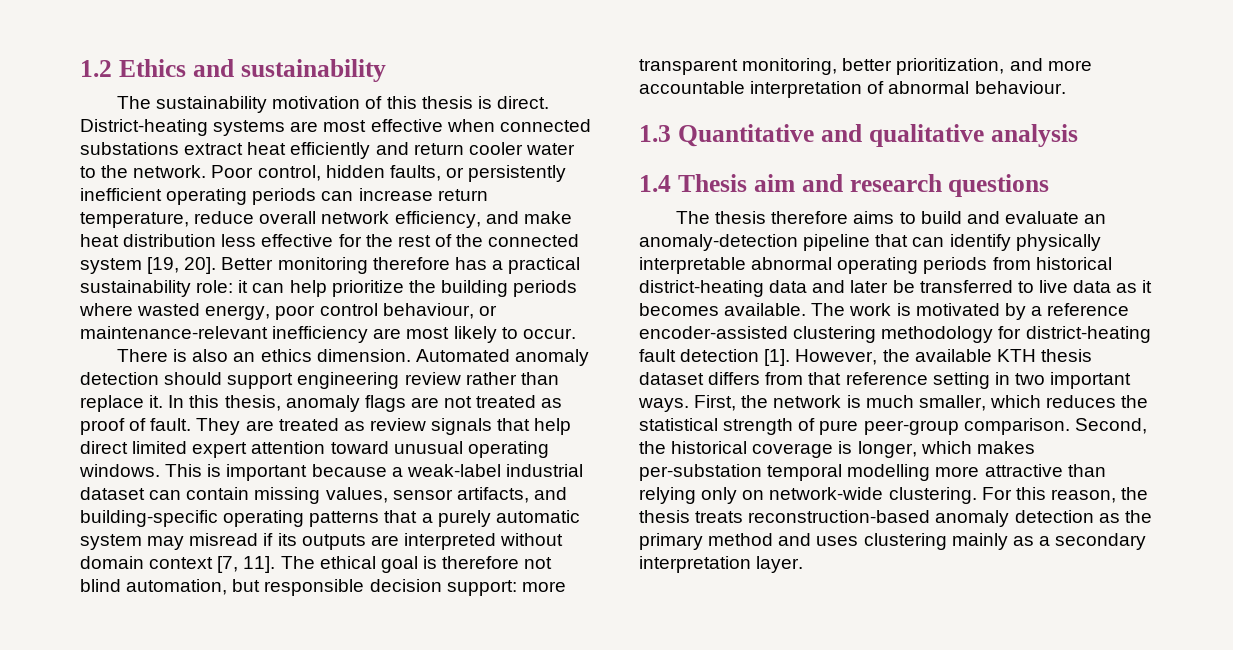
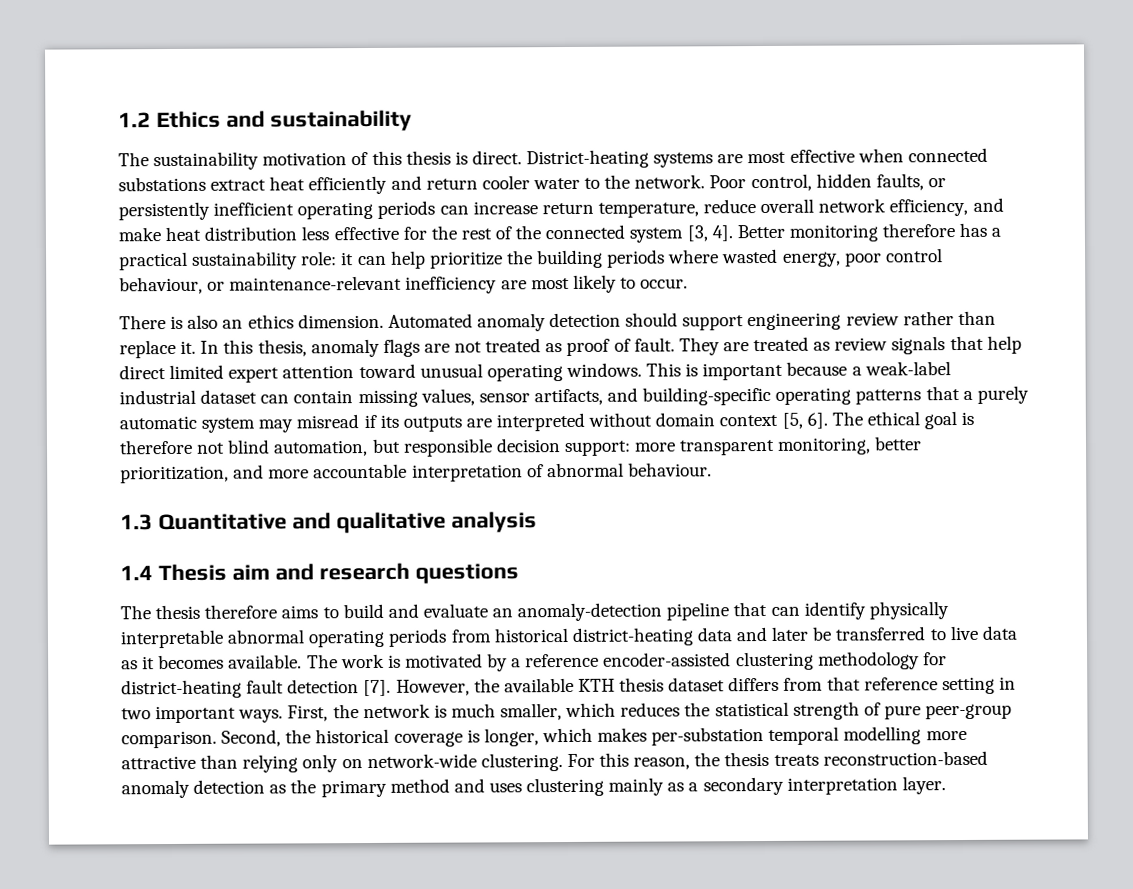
[147,257,217,274] [19, 20]. -> [686,225,733,242] [3, 4].
[217,556,276,573] [7, 11]. -> [781,412,828,429] [5, 6].
[764,349,791,366] [1]. -> [363,679,392,697] [7].

